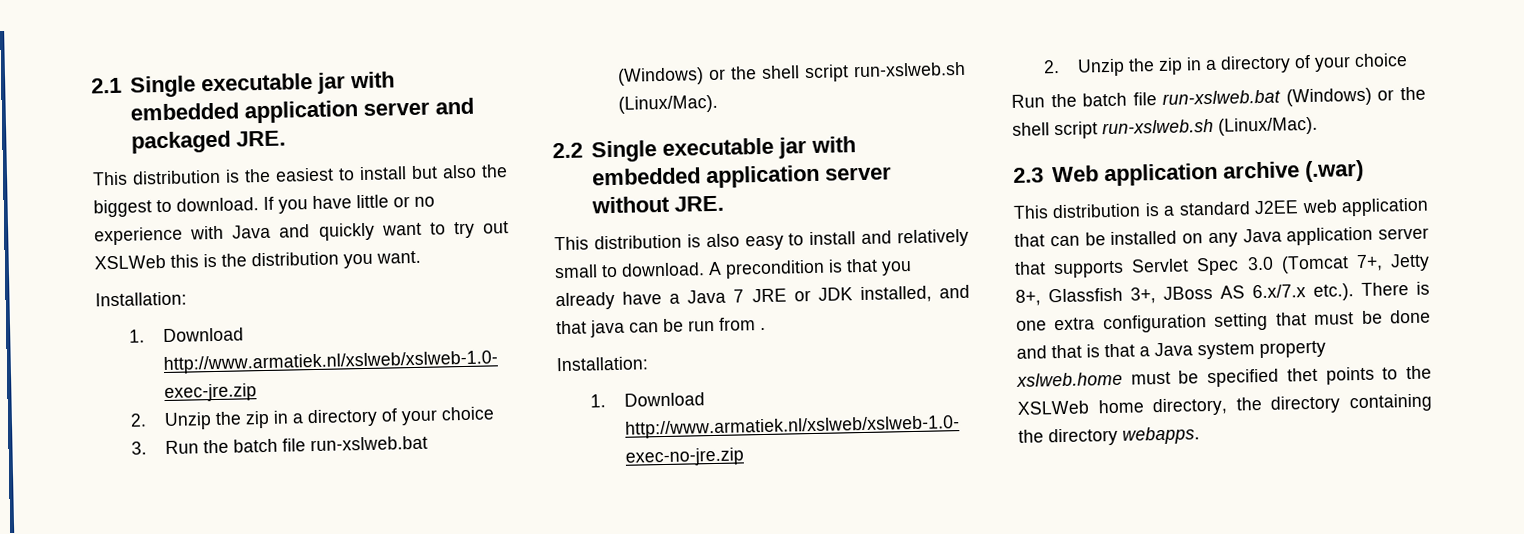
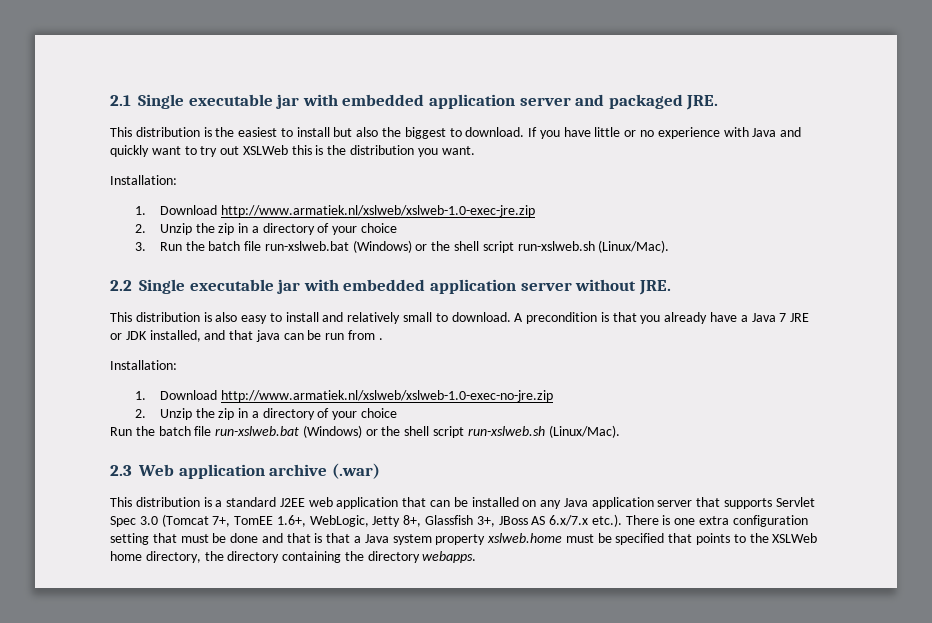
(1383, 263) none -> [234,515,369,527] TomEE 1.6+, WebLogic,
[1286,367,1318,382] thet -> [668,533,693,543] that

